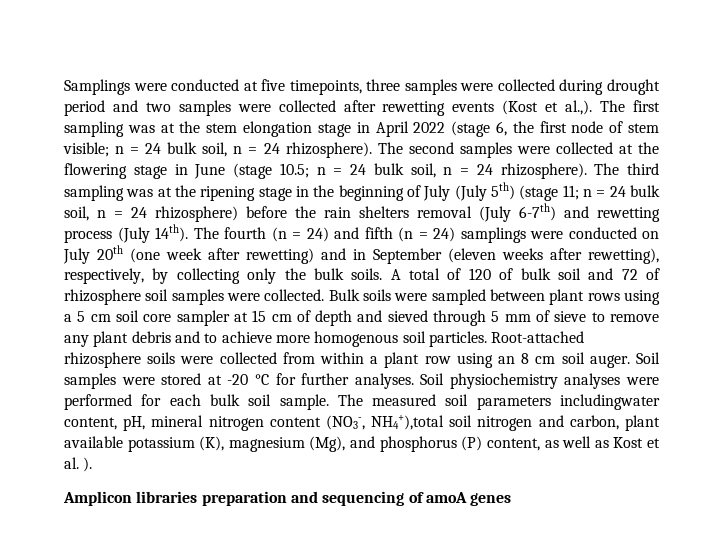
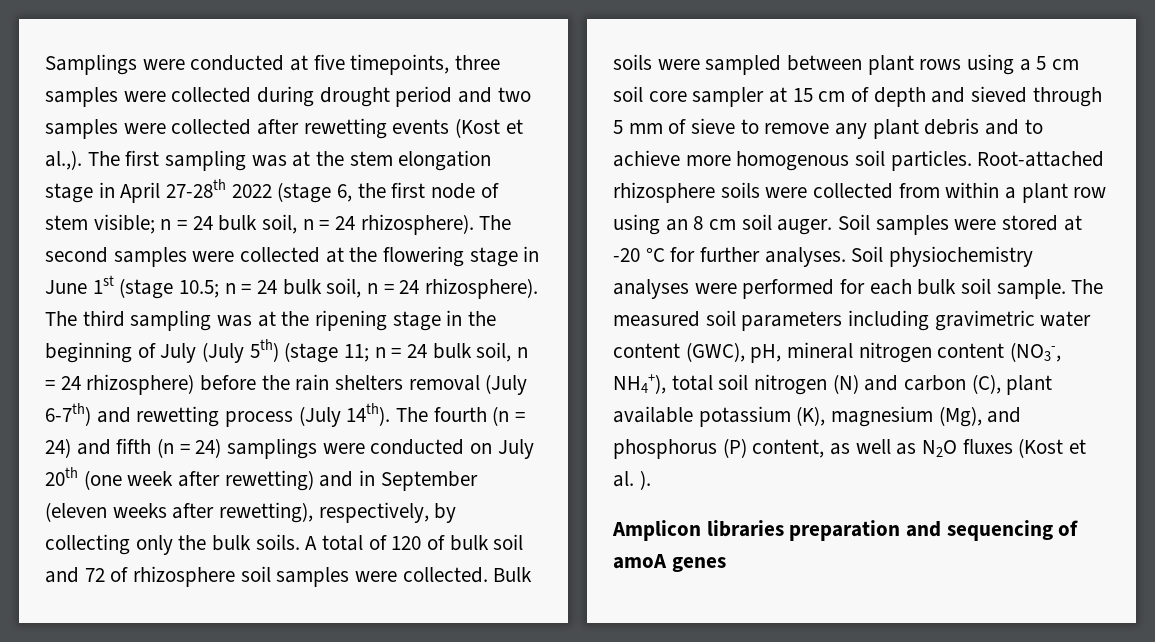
(409, 129) none -> [166,179,227,198] 27-28th
(226, 171) none -> [92,275,114,294] 1st
[560,394,661,410] [64,417,117,430] includingwater content, -> [848,310,1092,331] [613,342,745,362] including gravimetric water content (GWC),
[371,415,619,431] NH4+),total soil nitrogen and carbon, -> [613,374,1001,395] NH4+), total soil nitrogen (N) and carbon (C),
[613,437,644,448] Kost -> [922,438,1064,458] N2O fluxes (Kost

